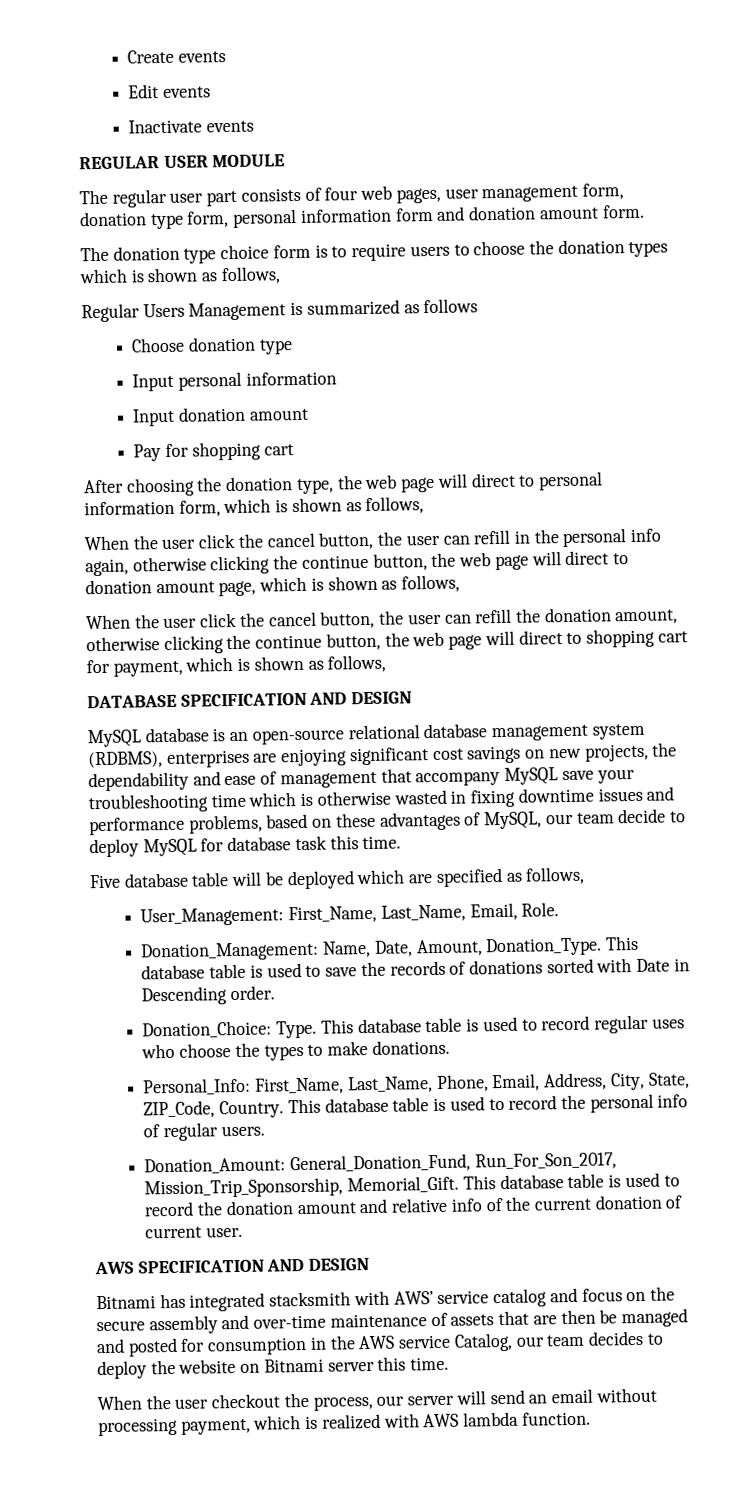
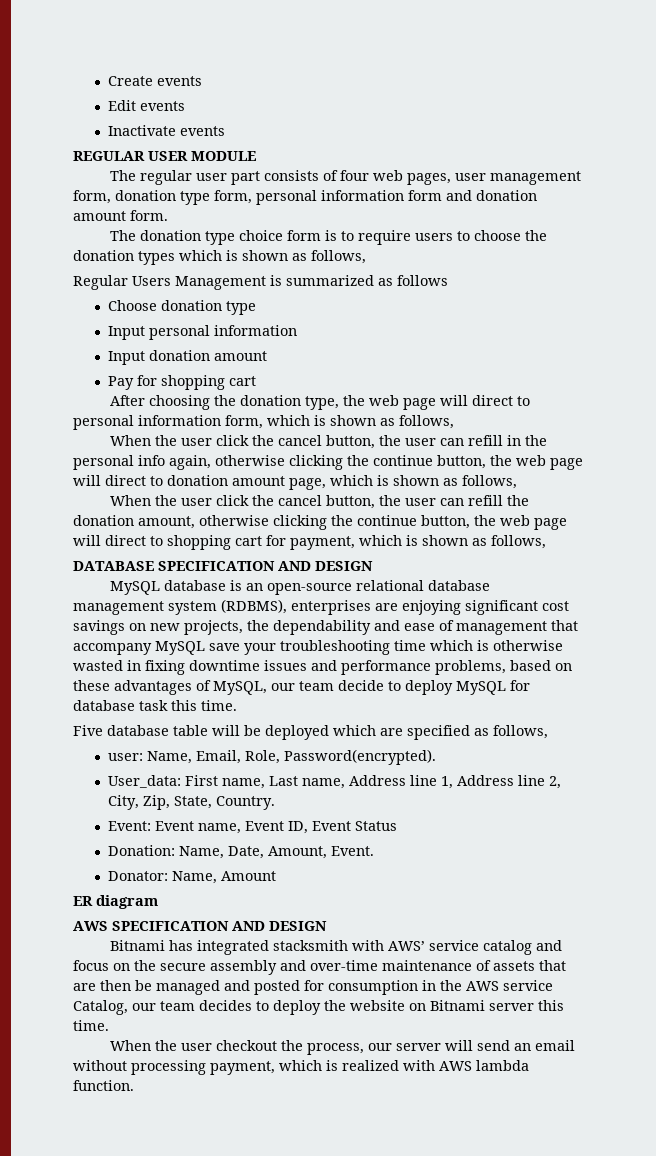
[140,902,560,927] [140,935,640,962] [141,958,690,980] [141,985,276,1006] [142,1014,685,1039] [141,1039,450,1061] [143,1072,690,1096] [143,1093,689,1119] [143,1122,265,1142] [144,1152,617,1175] [144,1172,680,1199] [144,1194,683,1217] [145,1226,244,1239] User_Management: First_Name, Last_Name, Email, Role. // Donation_Management: Name, Date, Amount, Donation_Type. This database table is used to save the records of donations sorted with Date in Descending order. // Donation_Choice: Type. This database table is used to record regular uses who choose the types to make donations. // Personal_Info: First_Name, Last_Name, Phone, Email, Address, City, State, ZIP_Code, Country. This database table is used to record the personal info of regular users. // Donation_Amount: General_Donation_Fund, Run_For_Son_2017, Mission_Trip_Sponsorship, Memorial_Gift. This database table is used to record the donation amount and relative info of the current donation of current user. -> [107,749,436,765] [107,775,561,789] [107,795,275,810] [107,821,397,834] [107,845,374,859] [107,871,276,884] [73,895,158,909] user: Name, Email, Role, Password(encrypted). // User_data: First name, Last name, Address line 1, Address line 2, City, Zip, State, Country. // Event: Event name, Event ID, Event Status // Donation: Name, Date, Amount, Event. // Donator: Name, Amount // ER diagram

